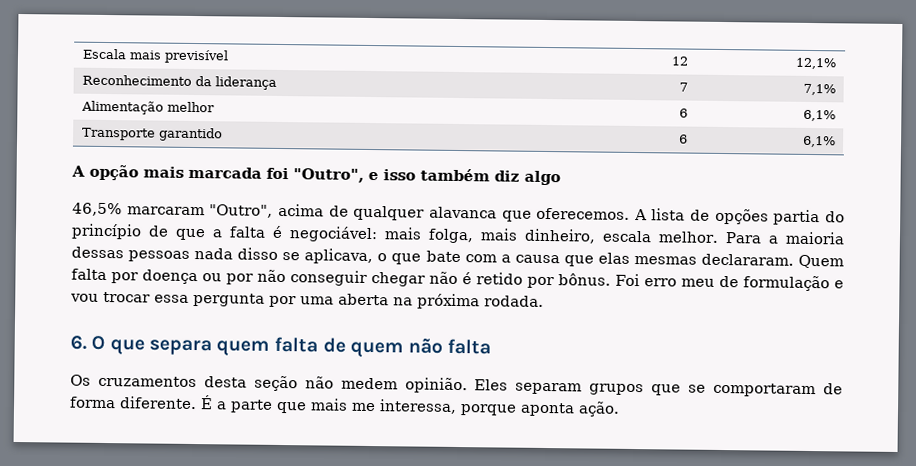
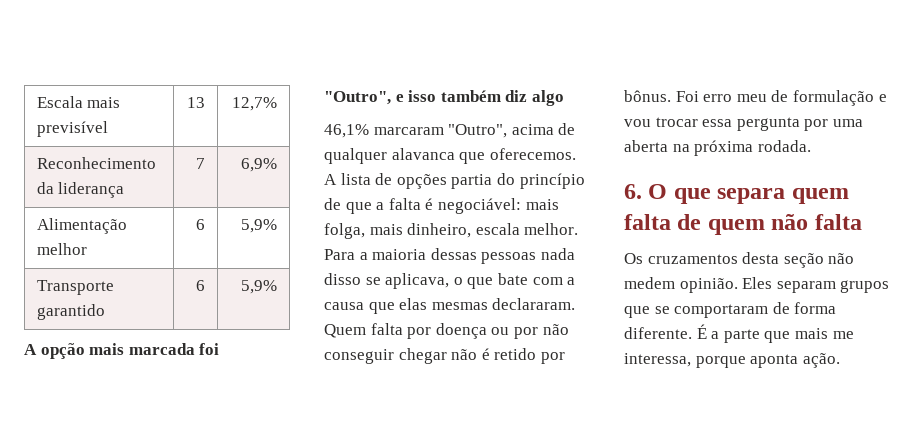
[670,56,689,66] [794,57,837,70] 12 | 12,1% -> [187,97,206,108] [232,97,278,111] 13 | 12,7%
[802,83,836,96] 7,1% -> [241,158,278,172] 6,9%
[802,109,836,122] 6,1% -> [241,219,278,233] 5,9%
[801,135,836,148] 6,1% -> [241,280,278,294] 5,9%
[72,202,122,217] 46,5% -> [324,124,369,138] 46,1%

